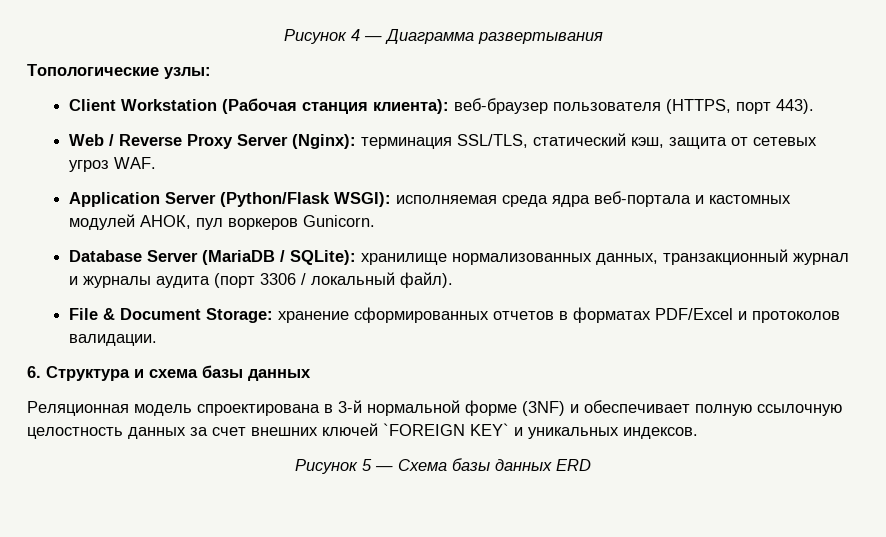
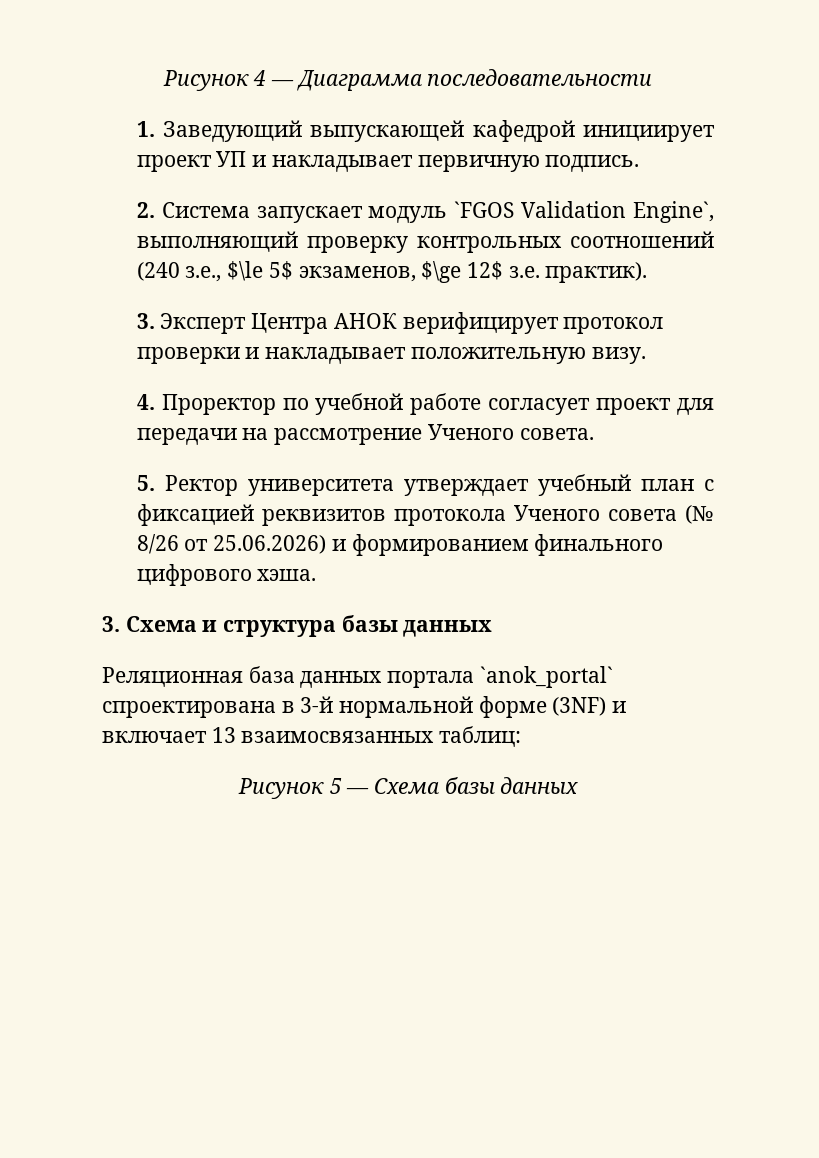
[477,32,603,44] [27,64,211,79] [69,98,815,114] [69,133,818,149] [69,157,157,172] [69,191,792,207] [69,214,376,230] [69,249,850,265] [69,272,454,288] [69,307,841,323] [69,334,158,346] [27,366,198,381] развертывания // Топологические узлы: // Client Workstation (Рабочая станция клиента): веб-браузер пользователя (HTTPS, порт 443). // Web / Reverse Proxy Server (Nginx): терминация SSL/TLS, статический кэш, защита от сетевых угроз WAF. // Application Server (Python/Flask WSGI): исполняемая среда ядра веб-портала и кастомных модулей АНОК, пул воркеров Gunicorn. // Database Server (MariaDB / SQLite): хранилище нормализованных данных, транзакционный журнал и журналы аудита (порт 3306 / локальный файл). // File & Document Storage: хранение сформированных отчетов в форматах PDF/Excel и протоколов валидации. // 6. Структура и схема -> [427,69,653,86] [136,120,716,142] [136,151,640,172] [136,201,715,223] [136,231,715,253] [136,261,648,283] [136,312,664,334] [136,347,646,364] [136,393,714,415] [136,424,594,445] [136,474,714,496] [136,504,715,526] [136,534,664,556] [136,564,317,586] [102,616,337,637] последовательности // 1. Заведующий выпускающей кафедрой инициирует проект УП и накладывает первичную подпись. // 2. Система запускает модуль `FGOS Validation Engine`, выполняющий проверку контрольных соотношений (240 з.е., $\le 5$ экзаменов, $\ge 12$ з.е. практик). // 3. Эксперт Центра АНОК верифицирует протокол проверки и накладывает положительную визу. // 4. Проректор по учебной работе согласует проект для передачи на рассмотрение Ученого совета. // 5. Ректор университета утверждает учебный план с фиксацией реквизитов протокола Ученого совета (№ 8/26 от 25.06.2026) и формированием финального цифрового хэша. // 3. Схема и структура
[134,404,192,416] модель -> [248,666,613,688] база данных портала `anok_portal`
[584,400,842,416] [27,423,698,439] обеспечивает полную ссылочную целостность данных за счет внешних ключей `FOREIGN KEY` и уникальных индексов. -> [102,726,522,747] включает 13 взаимосвязанных таблиц:
[556,459,591,471] ERD -> (579, 785) none

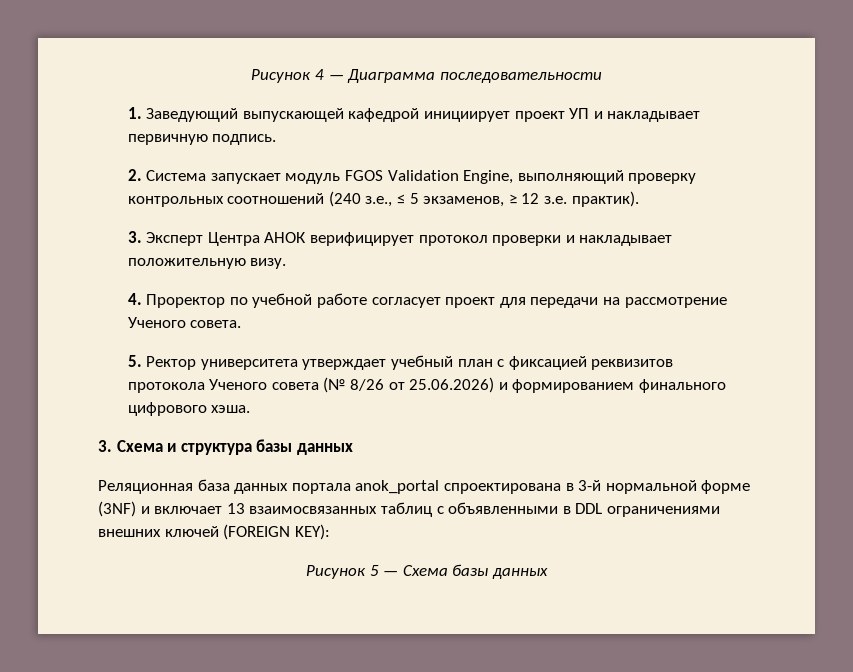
[454,201,715,223] `FGOS Validation Engine`, -> [345,170,514,184] FGOS Validation Engine,
[227,261,503,283] $\le 5$ экзаменов, $\ge 12$ -> [397,193,540,207] ≤ 5 экзаменов, ≥ 12
[479,666,613,688] `anok_portal` -> [355,480,440,494] anok_portal
[439,726,522,747] таблиц: -> [380,502,720,517] [98,524,330,540] таблиц с объявленными в DDL ограничениями внешних ключей (FOREIGN KEY):

